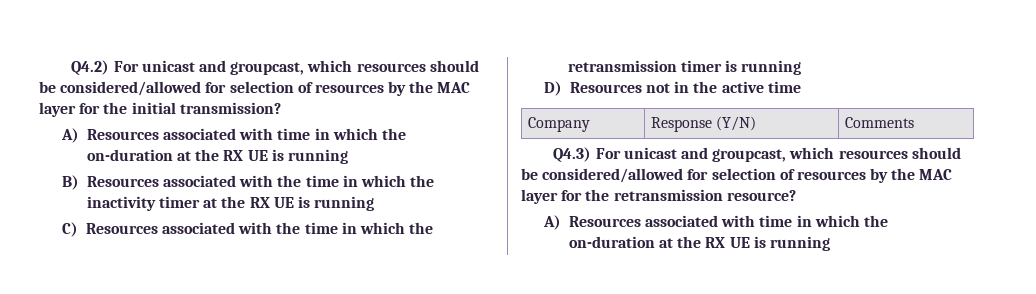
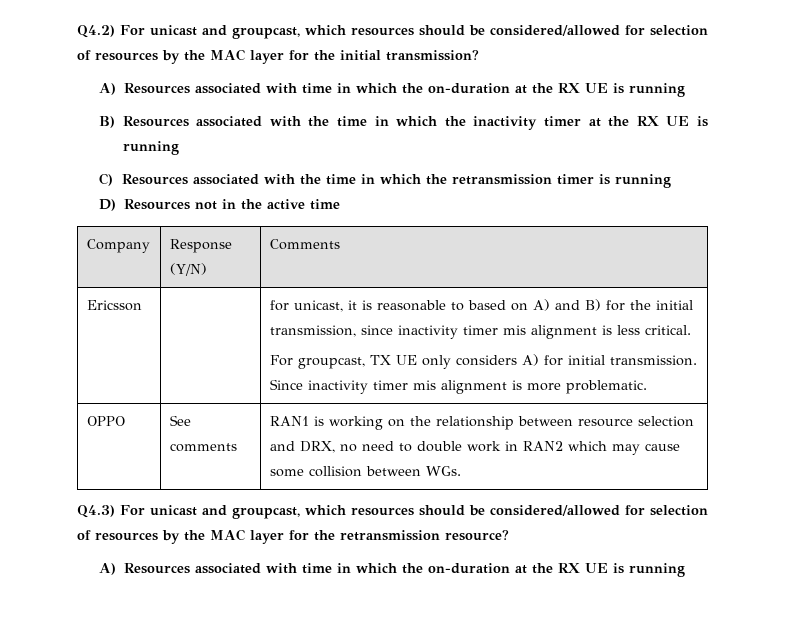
(914, 122) none -> [86,300,142,311] [269,299,693,312] [269,325,691,339] [269,354,697,369] [269,379,647,394] [86,416,125,426] [169,415,191,426] [169,443,237,452] [269,416,694,430] [269,441,680,455] [269,466,461,477] // Ericsson | | for unicast, it is reasonable to based on A) and B) for the initial transmission, since inactivity timer mis alignment is less critical. // For groupcast, TX UE only considers A) for initial transmission. Since inactivity timer mis alignment is more problematic. // OPPO | See comments | RAN1 is working on the relationship between resource selection and DRX, no need to double work in RAN2 which may cause some collision between WGs.

